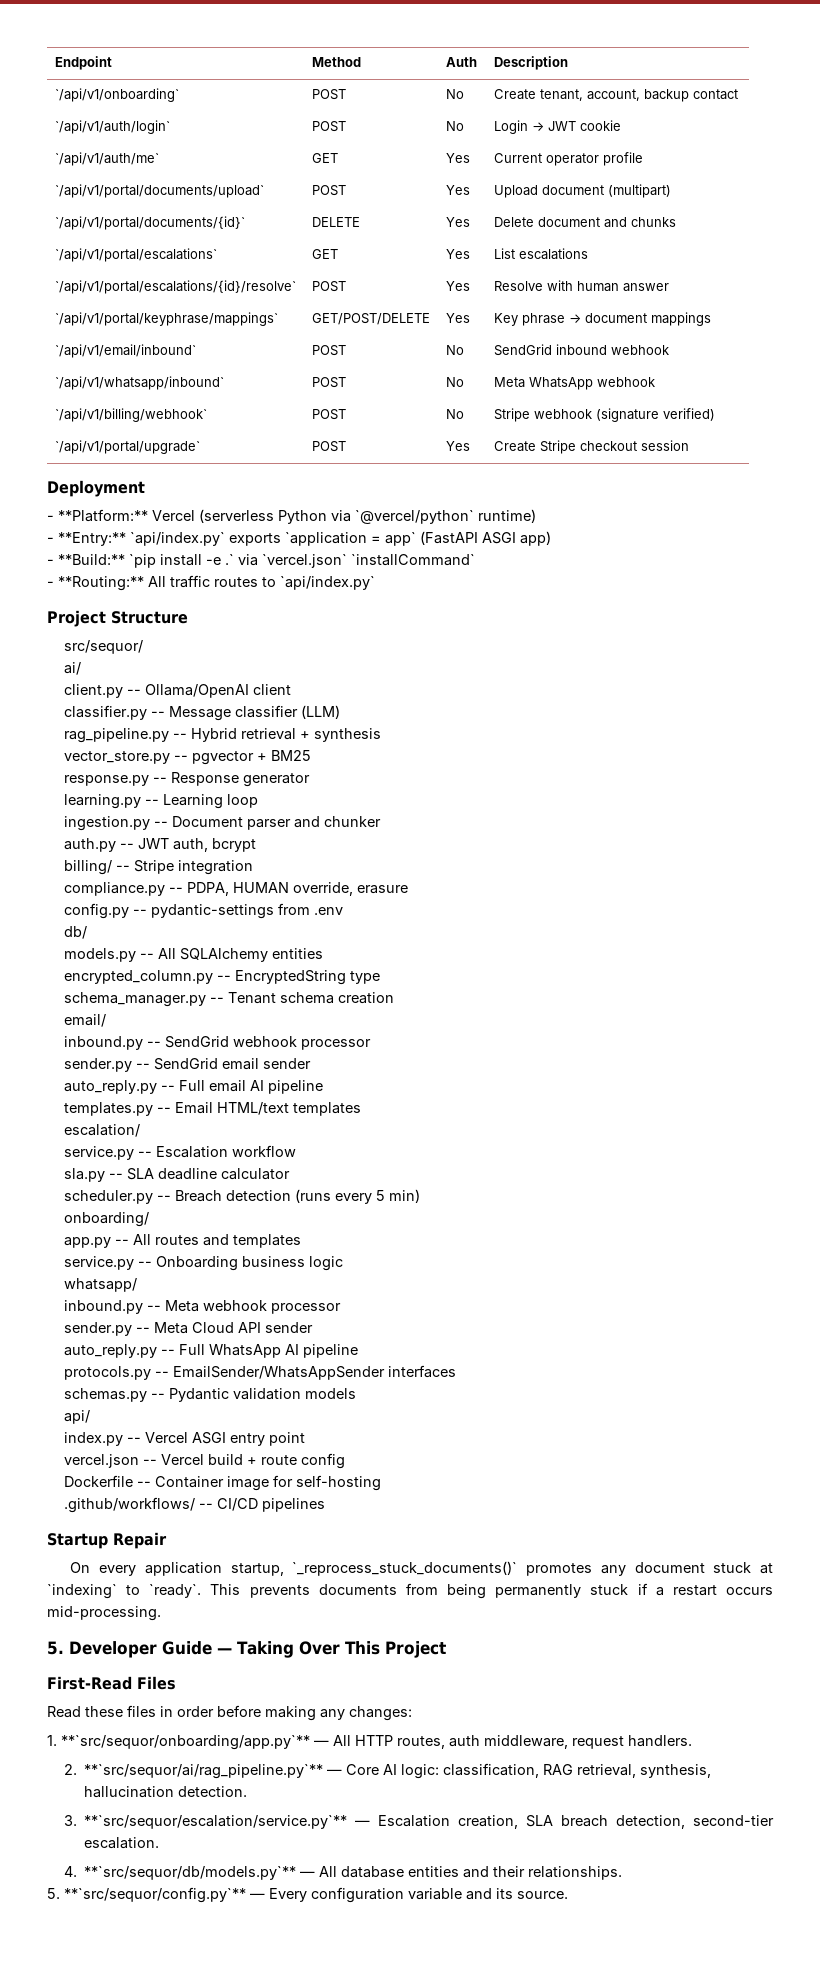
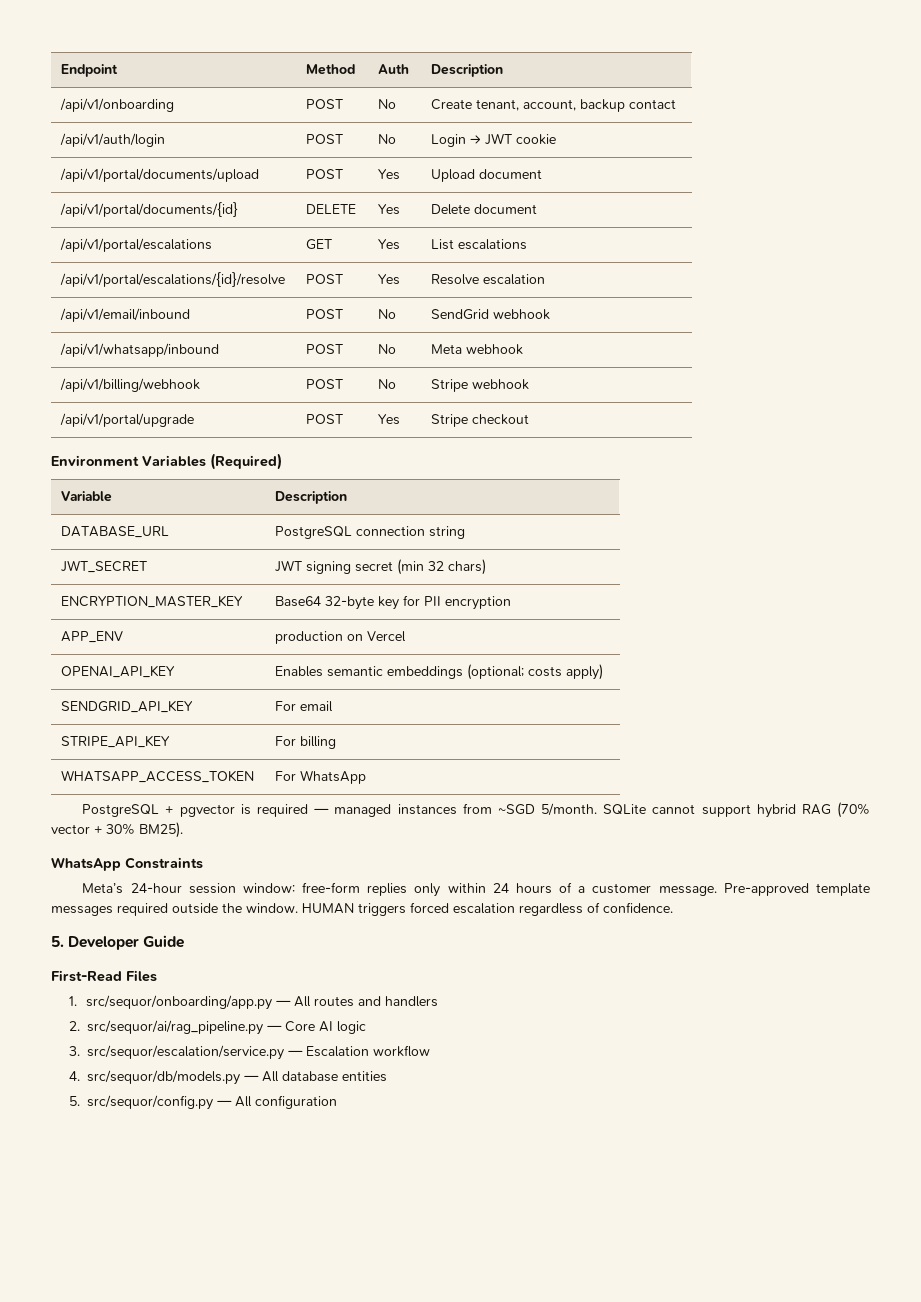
[54,88,179,102] `/api/v1/onboarding` -> [60,98,175,112] /api/v1/onboarding
[54,120,170,134] `/api/v1/auth/login` -> [60,133,166,147] /api/v1/auth/login
[54,152,159,166] [311,153,338,163] [445,153,470,163] [493,152,643,166] [54,184,264,198] `/api/v1/auth/me` | GET | Yes | Current operator profile // `/api/v1/portal/documents/upload` -> [60,168,260,182] /api/v1/portal/documents/upload
[607,184,671,198] [54,216,245,230] (multipart) // `/api/v1/portal/documents/{id}` -> [60,202,239,217] // /api/v1/portal/documents/{id}
[603,217,676,228] [54,248,217,262] and chunks // `/api/v1/portal/escalations` -> [60,238,213,252] // /api/v1/portal/escalations
[54,280,296,294] `/api/v1/portal/escalations/{id}/resolve` -> [60,272,286,287] /api/v1/portal/escalations/{id}/resolve
[546,280,669,292] [54,312,278,326] [311,313,430,325] [445,313,470,323] [493,312,711,326] [54,344,196,358] with human answer // `/api/v1/portal/keyphrase/mappings` | GET/POST/DELETE | Yes | Key phrase → document mappings // `/api/v1/email/inbound` -> [483,274,546,285] [60,308,191,322] escalation // /api/v1/email/inbound
[555,344,669,355] [54,376,224,390] inbound webhook // `/api/v1/whatsapp/inbound` -> [493,309,551,320] [60,343,220,357] webhook // /api/v1/whatsapp/inbound
[528,377,655,390] [54,408,207,422] WhatsApp webhook // `/api/v1/billing/webhook` -> [466,344,524,355] [60,378,201,392] webhook // /api/v1/billing/webhook
[595,408,715,422] [54,440,200,454] [311,441,346,452] [445,441,470,451] [493,441,536,452] (signature verified) // `/api/v1/portal/upgrade` | POST | Yes | Create -> [60,413,195,427] [306,414,344,424] [378,414,401,425] // /api/v1/portal/upgrade | POST | Yes |
[640,440,689,451] [47,480,145,497] [47,509,536,524] [47,531,551,546] [47,554,475,568] [47,575,375,591] [47,610,188,627] [63,640,143,654] [63,662,81,675] [63,684,291,698] [63,705,340,721] [63,728,381,743] [63,750,311,765] [63,772,310,787] [63,794,258,809] [63,816,381,831] [63,838,256,852] [63,860,253,875] [63,882,408,896] [63,903,343,919] [63,926,87,939] [63,948,323,962] [63,970,380,985] [63,992,394,1007] [63,1014,106,1027] [63,1036,371,1050] [63,1058,311,1072] [63,1080,323,1094] [63,1102,361,1116] [63,1124,140,1137] [63,1145,296,1160] [63,1168,290,1182] [63,1189,420,1204] [63,1212,149,1227] [63,1234,301,1248] [63,1256,343,1271] [63,1278,137,1292] [63,1300,341,1314] [63,1322,313,1336] [63,1344,358,1358] [63,1365,456,1380] [63,1388,356,1402] [63,1410,90,1424] [63,1432,305,1446] [63,1453,345,1469] [63,1475,381,1491] [63,1497,325,1513] [47,1532,167,1549] [70,1561,773,1576] [47,1583,774,1599] [47,1606,161,1621] [47,1641,446,1658] [47,1676,176,1690] [47,1705,412,1721] [47,1735,692,1750] session // Deployment // - **Platform:** Vercel (serverless Python via `@vercel/python` runtime) // - **Entry:** `api/index.py` exports `application = app` (FastAPI ASGI app) // - **Build:** `pip install -e .` via `vercel.json` `installCommand` // - **Routing:** All traffic routes to `api/index.py` // Project Structure // src/sequor/ // ai/ // client.py -- Ollama/OpenAI client // classifier.py -- Message classifier (LLM) // rag_pipeline.py -- Hybrid retrieval + synthesis // vector_store.py -- pgvector + BM25 // response.py -- Response generator // learning.py -- Learning loop // ingestion.py -- Document parser and chunker // auth.py -- JWT auth, bcrypt // billing/ -- Stripe integration // compliance.py -- PDPA, HUMAN override, erasure // config.py -- pydantic-settings from .env // db/ // models.py -- All SQLAlchemy entities // encrypted_column.py -- EncryptedString type // schema_manager.py -- Tenant schema creation // email/ // inbound.py -- SendGrid webhook processor // sender.py -- SendGrid email sender // auto_reply.py -- Full email AI pipeline // templates.py -- Email HTML/text templates // escalation/ // service.py -- Escalation workflow // sla.py -- SLA deadline calculator // scheduler.py -- Breach detection (runs every 5 min) // onboarding/ // app.py -- All routes and templates // service.py -- Onboarding business logic // whatsapp/ // inbound.py -- Meta webhook processor // sender.py -- Meta Cloud API sender // auto_reply.py -- Full WhatsApp AI pipeline // protocols.py -- EmailSender/WhatsAppSender interfaces // schemas.py -- Pydantic validation models // api/ // index.py -- Vercel ASGI entry point // vercel.json -- Vercel build + route config // Dockerfile -- Container image for self-hosting // .github/workflows/ -- CI/CD pipelines // Startup Repair // On every application startup, `_reprocess_stuck_documents()` promotes any document stuck at `indexing` to `ready`. This prevents documents from being permanently stuck if a restart occurs mid-processing. // 5. Developer Guide — Taking Over This Project // First-Read Files // Read these files in order before making any changes: // 1. **`src/sequor/onboarding/app.py`** — All HTTP routes, auth middleware, request handlers. -> [51,453,282,470] [61,491,113,502] [275,491,348,504] [61,526,170,538] [275,526,466,539] [61,560,148,573] [275,559,487,575] [61,595,244,608] [275,595,512,610] [61,631,124,643] [275,631,407,644] [61,665,176,678] [275,664,604,680] [61,700,194,713] [275,701,334,712] [61,735,171,748] [275,736,337,749] [61,770,255,783] [275,770,367,784] [82,802,870,818] [51,822,183,838] [51,857,203,871] [82,882,870,897] [51,902,673,916] [51,935,185,950] [51,970,157,982] [68,995,439,1010] // Environment Variables (Required) // Variable | Description // DATABASE_URL | PostgreSQL connection string // JWT_SECRET | JWT signing secret (min 32 chars) // ENCRYPTION_MASTER_KEY | Base64 32-byte key for PII encryption // APP_ENV | production on Vercel // OPENAI_API_KEY | Enables semantic embeddings (optional; costs apply) // SENDGRID_API_KEY | For email // STRIPE_API_KEY | For billing // WHATSAPP_ACCESS_TOKEN | For WhatsApp // PostgreSQL + pgvector is required — managed instances from ~SGD 5/month. SQLite cannot support hybrid RAG (70% vector + 30% BM25). // WhatsApp Constraints // Meta’s 24-hour session window: free-form replies only within 24 hours of a customer message. Pre-approved template messages required outside the window. HUMAN triggers forced escalation regardless of confidence. // 5. Developer Guide // First-Read Files // 1. src/sequor/onboarding/app.py — All routes and handlers
[83,1764,323,1779] **`src/sequor/ai/rag_pipeline.py`** -> [86,1020,263,1035] src/sequor/ai/rag_pipeline.py
[400,1763,711,1779] [83,1786,247,1798] logic: classification, RAG retrieval, synthesis, hallucination detection. -> [336,1021,366,1034] logic
[83,1815,347,1829] **`src/sequor/escalation/service.py`** -> [86,1045,284,1060] src/sequor/escalation/service.py
[457,1815,774,1829] [83,1837,159,1849] creation, SLA breach detection, second-tier escalation. -> [372,1045,430,1057] workflow
[83,1866,296,1880] **`src/sequor/db/models.py`** -> [86,1070,240,1085] src/sequor/db/models.py
[462,1866,622,1880] [47,1887,568,1903] and their relationships. // 5. **`src/sequor/config.py`** — Every configuration variable and its source. -> [68,1095,337,1110] // 5. src/sequor/config.py — All configuration

